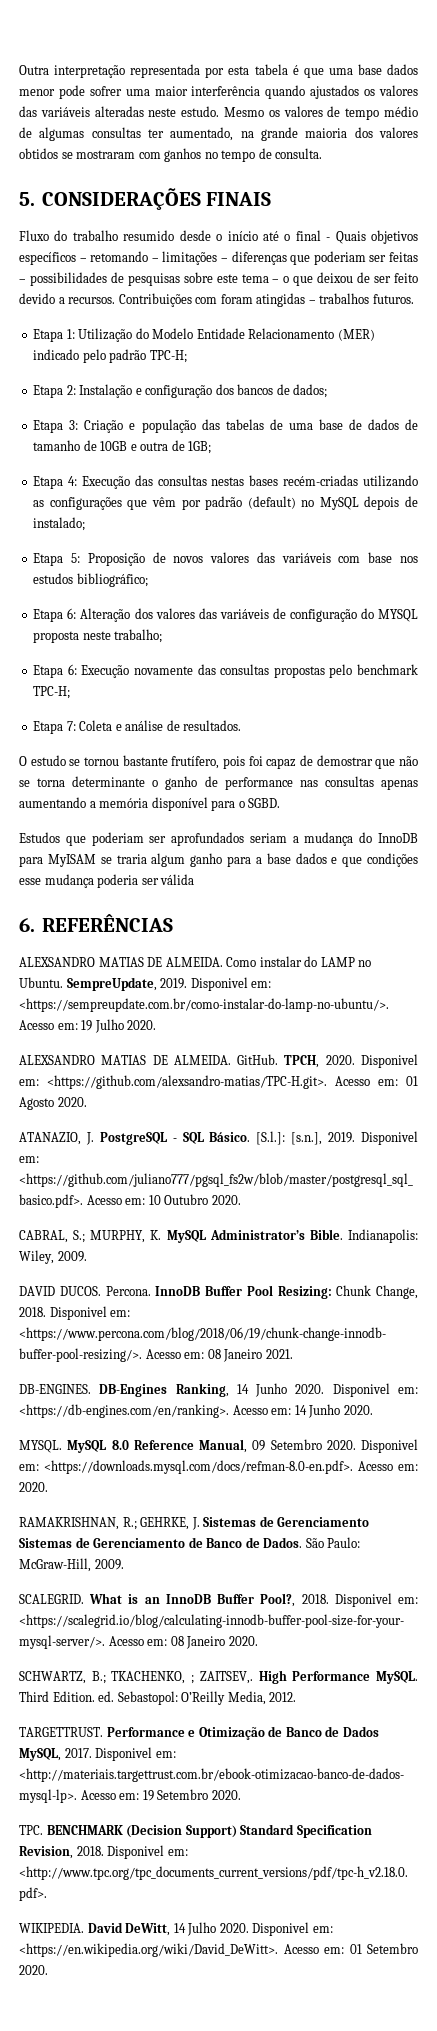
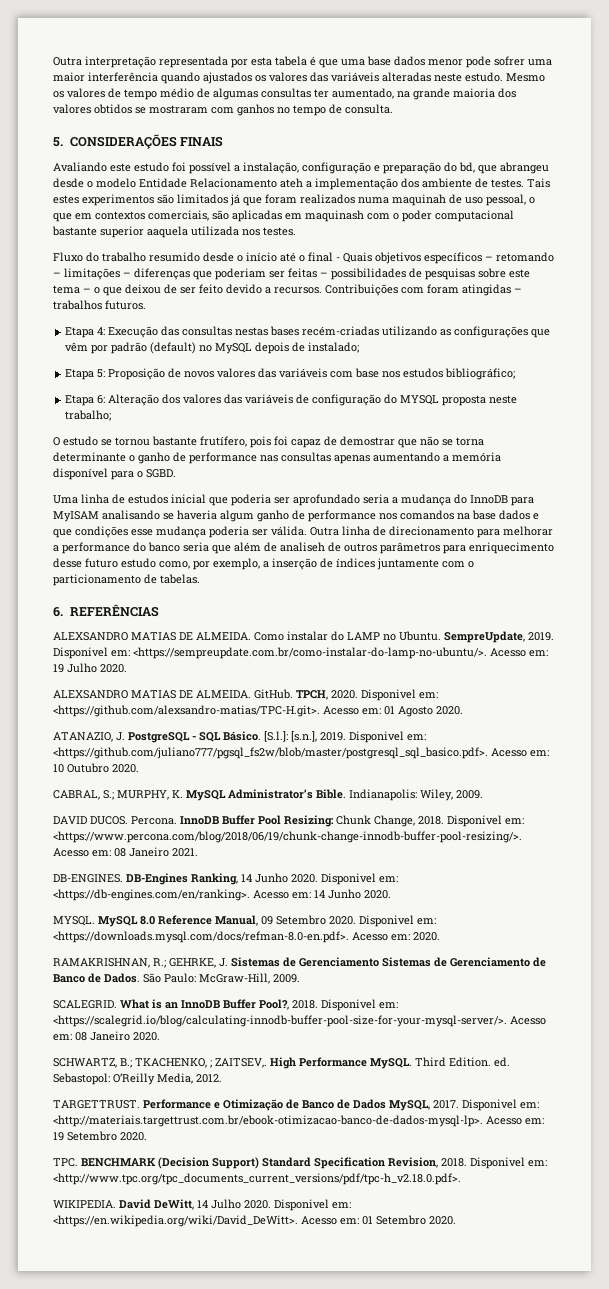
(272, 199) none -> [53,162,549,174] [53,178,550,190] [53,194,535,206] [53,210,514,222] [52,226,296,238] // Avaliando este estudo foi possível a instalação, configuração e preparação do bd, que abrangeu desde o modelo Entidade Relacionamento ateh a implementação dos ambiente de testes. Tais estes experimentos são limitados já que foram realizados numa maquinah de uso pessoal, o que em contextos comerciais, são aplicadas em maquinash com o poder computacional bastante superior aaquela utilizada nos testes.
[33,328,375,342] [33,349,187,363] [33,384,328,398] [33,419,419,433] [33,440,212,454] // Etapa 1: Utilização do Modelo Entidade Relacionamento (MER) indicado pelo padrão TPC-H; // Etapa 2: Instalação e configuração dos bancos de dados; // Etapa 3: Criação e população das tabelas de uma base de dados de tamanho de 10GB e outra de 1GB; -> (146, 305) none
[33,664,418,678] [33,686,71,699] [33,720,242,734] // Etapa 6: Execução novamente das consultas propostas pelo benchmark TPC-H; // Etapa 7: Coleta e análise de resultados. -> (112, 415) none
[19,832,287,846] Estudos que poderiam ser aprofundados seriam -> [53,494,389,506] Uma linha de estudos inicial que poderia ser aprofundado seria
[100,853,262,867] se traria algum ganho para a -> [102,510,470,522] analisando se haveria algum ganho de performance nos comandos na
[160,874,195,885] válida -> [271,526,553,538] [53,542,554,554] [53,558,474,570] [53,574,200,586] válida. Outra linha de direcionamento para melhorar a performance do banco seria que além de analiseh de outros parâmetros para enriquecimento desse futuro estudo como, por exemplo, a inserção de índices juntamente com o particionamento de tabelas.

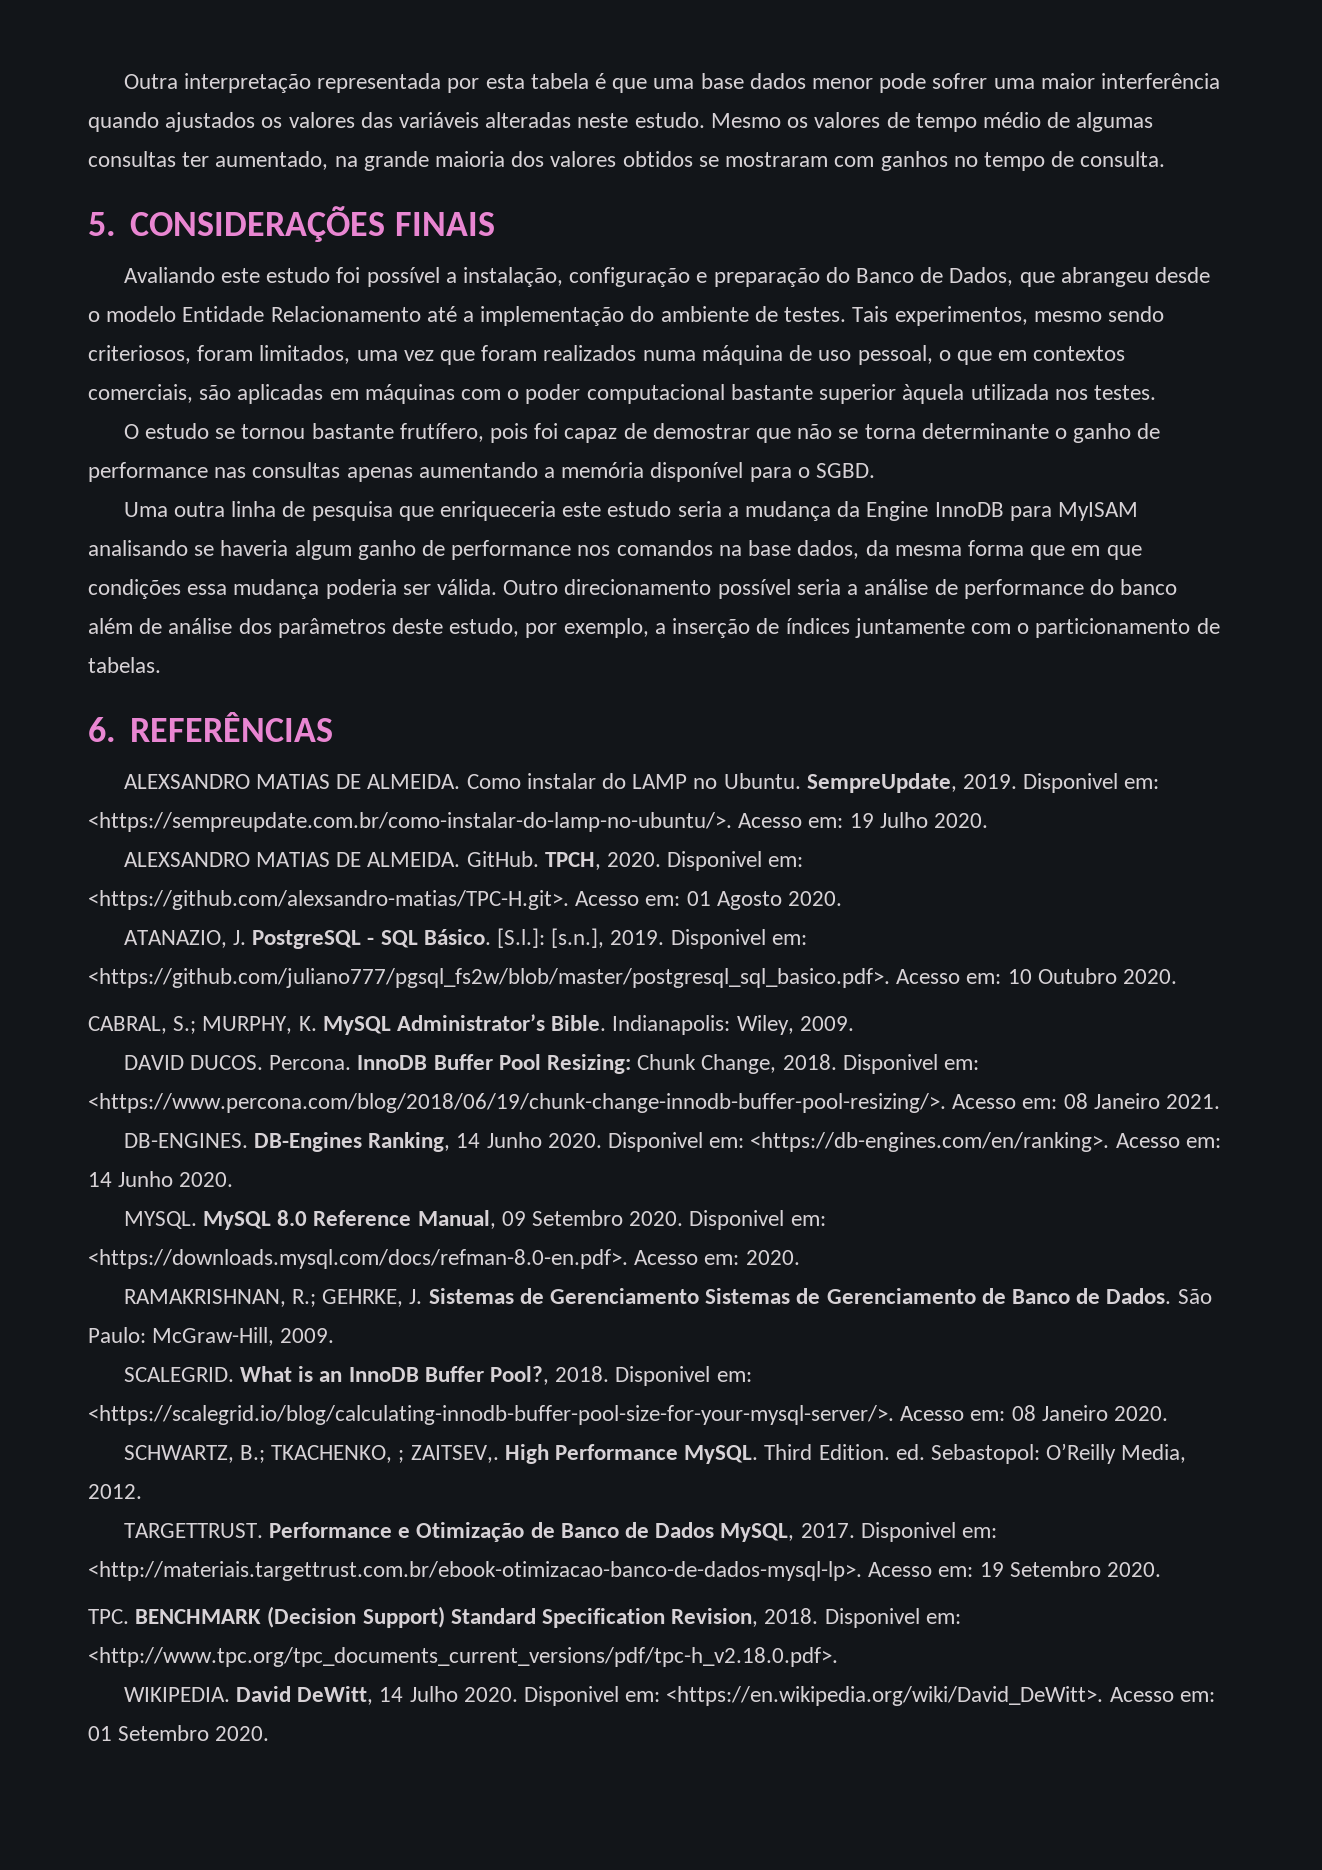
[459,162,475,173] bd, -> [855,267,1014,286] Banco de Dados,
[280,178,303,188] ateh -> [426,306,457,322] até
[401,178,419,188] dos -> [630,306,655,322] do
[53,194,240,206] estes experimentos são limitados já -> [894,306,1164,326] [88,345,434,364] experimentos, mesmo sendo criteriosos, foram limitados, uma vez
[392,194,446,206] maquinah -> [701,345,783,365] máquina
[305,210,364,222] maquinash -> [364,384,455,404] máquinas
[147,226,188,238] aaquela -> [902,384,965,404] àquela
[53,252,554,264] [53,268,530,280] [53,284,522,296] [53,300,146,310] [65,326,551,338] [65,342,360,354] [65,368,516,380] [65,394,518,406] [65,410,112,421] // Fluxo do trabalho resumido desde o início até o final - Quais objetivos específicos – retomando – limitações – diferenças que poderiam ser feitas – possibilidades de pesquisas sobre este tema – o que deixou de ser feito devido a recursos. Contribuições com foram atingidas – trabalhos futuros. // Etapa 4: Execução das consultas nestas bases recém-criadas utilizando as configurações que vêm por padrão (default) no MySQL depois de instalado; // Etapa 5: Proposição de novos valores das variáveis com base nos estudos bibliográfico; // Etapa 6: Alteração dos valores das variáveis de configuração do MYSQL proposta neste trabalho; -> (1156, 392) none
[81,494,360,506] linha de estudos inicial que poderia ser aprofundado -> [173,501,672,521] outra linha de pesquisa que enriqueceria este estudo
[454,494,467,504] do -> [837,501,929,521] da Engine
[499,510,539,520] dados e -> [797,540,1101,560] dados, da mesma forma que em
[131,529,153,536] esse -> [187,584,228,595] essa
[310,526,553,538] [53,542,554,554] [53,558,190,569] Outra linha de direcionamento para melhorar a performance do banco seria que além de analiseh de outros parâmetros para enriquecimento desse futuro estudo como, -> [503,579,1178,599] [88,618,520,638] Outro direcionamento possível seria a análise de performance do banco além de análise dos parâmetros deste estudo,

